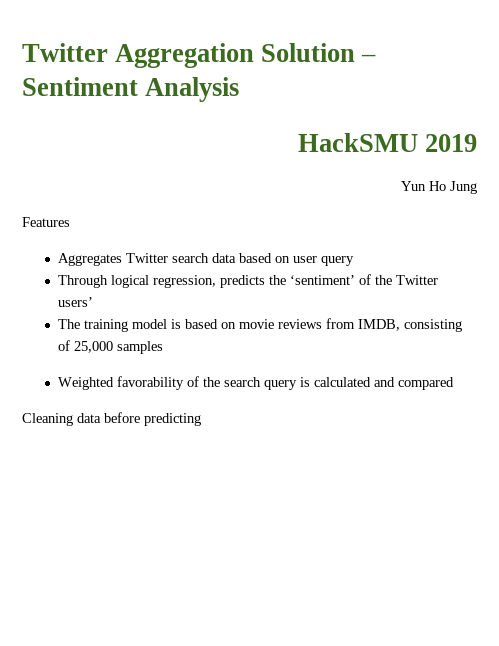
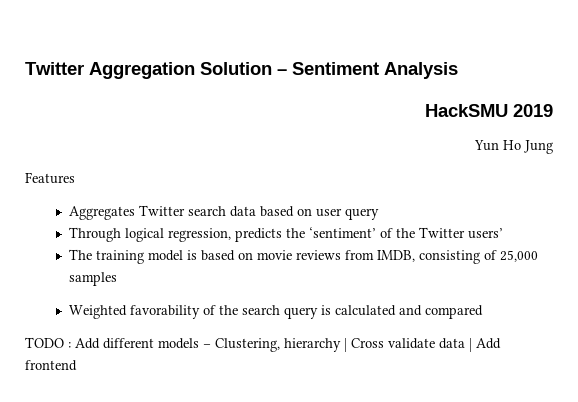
[22,412,201,426] Cleaning data before predicting -> [25,337,501,352] [25,360,77,371] TODO : Add different models – Clustering, hierarchy | Cross validate data | Add frontend

